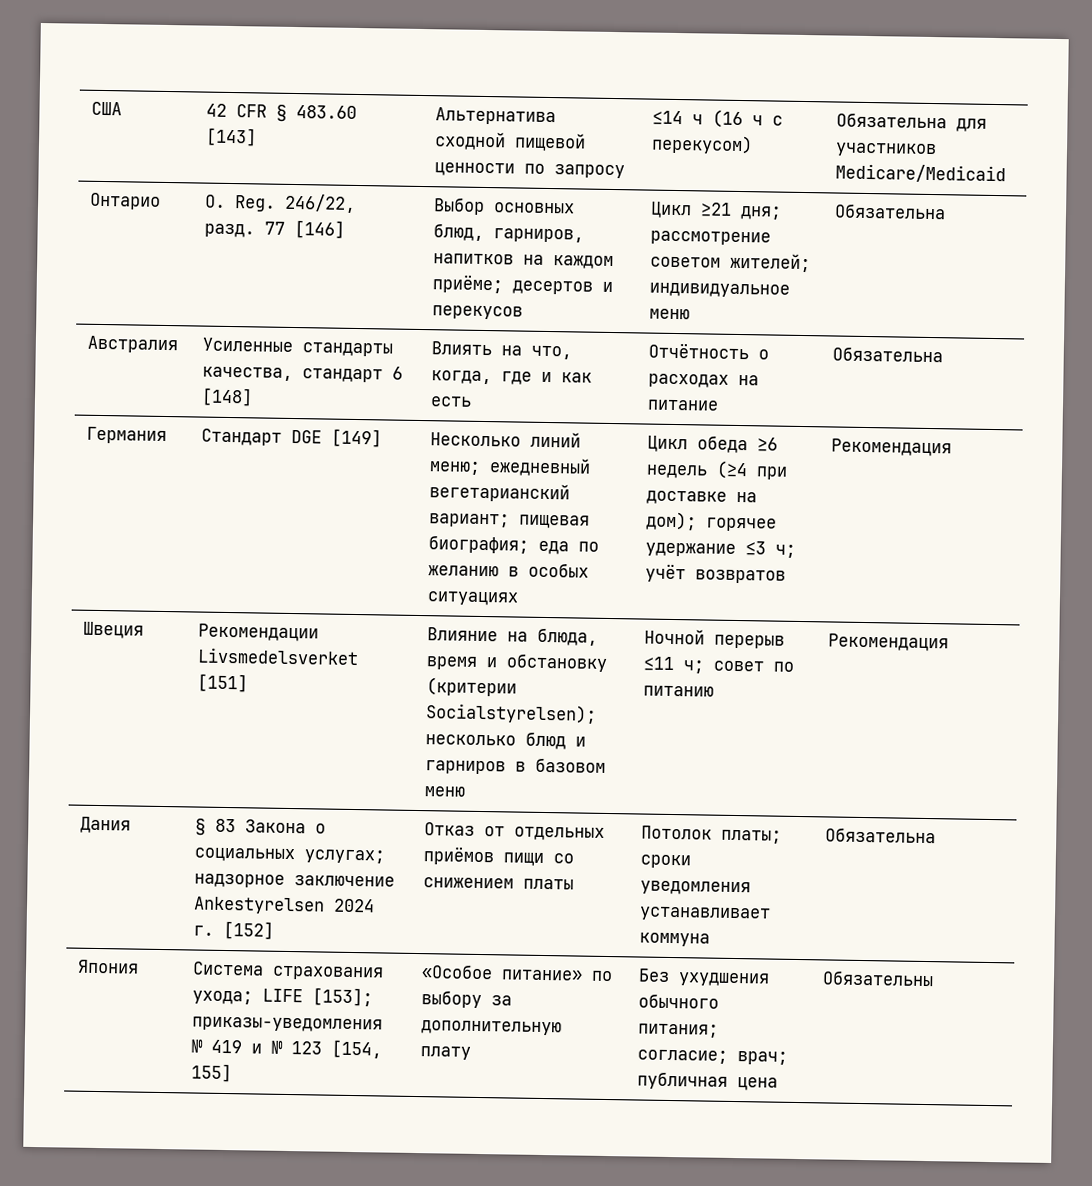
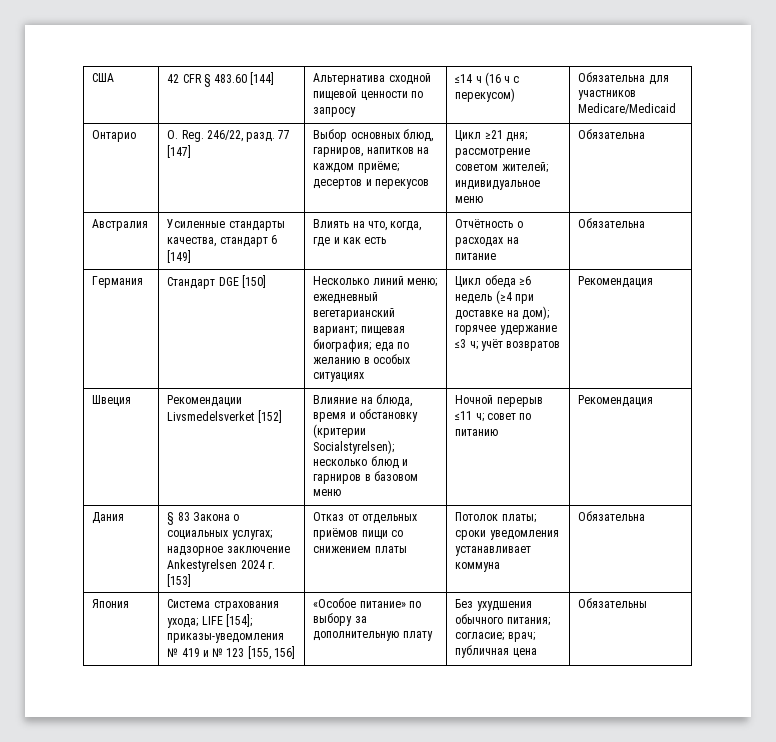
[205,127,258,147] [143] -> [250,72,275,85] [144]
[294,220,346,239] [146] -> [167,145,192,158] [147]
[201,387,254,407] [148] -> [167,250,192,263] [149]
[331,428,383,448] [149] -> [241,275,266,288] [150]
[197,673,249,693] [151] -> [257,410,282,423] [152]
[223,920,275,940] [152] -> [167,574,192,587] [153]
[312,987,374,1007] [153]; -> [225,614,252,627] [154];
[331,1039,383,1059] [191,1063,233,1083] [154, 155] -> [247,646,295,660] [155, 156]

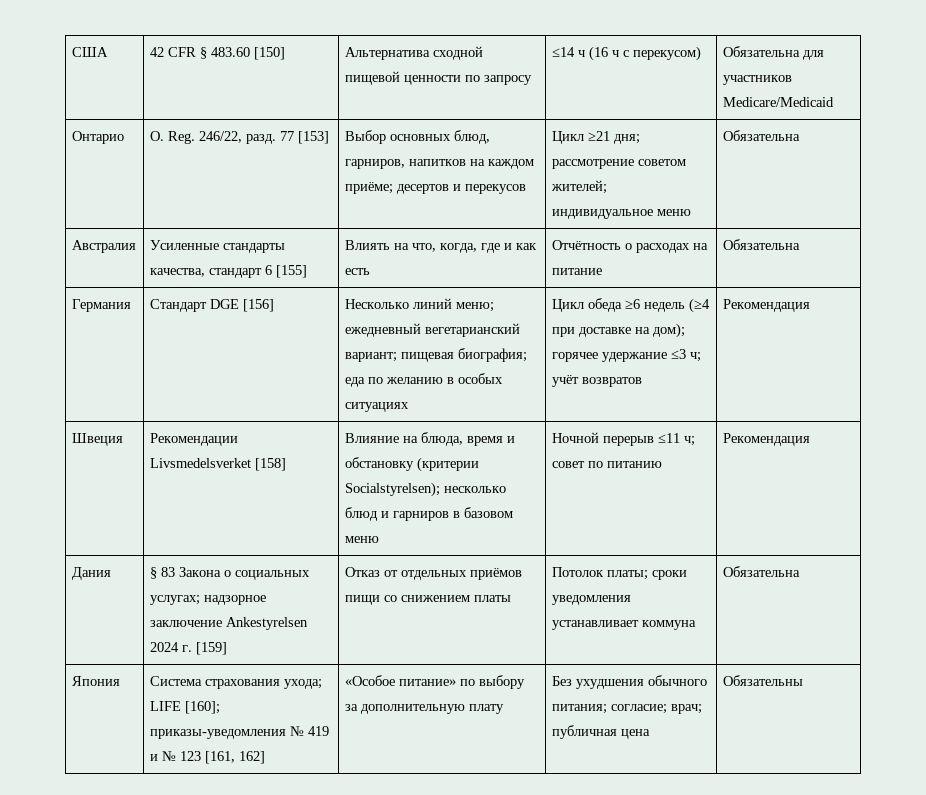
[250,72,275,85] [144] -> [253,47,285,60] [150]
[167,145,192,158] [147] -> [297,131,329,144] [153]
[167,250,192,263] [149] -> [275,265,307,278] [155]
[241,275,266,288] [150] -> [242,299,274,312] [156]
[257,410,282,423] [152] -> [254,458,286,471] [158]
[167,574,192,587] [153] -> [195,642,227,655] [159]
[225,614,252,627] [154]; -> [184,701,220,714] [160];
[247,646,295,660] [155, 156] -> [204,751,265,764] [161, 162]

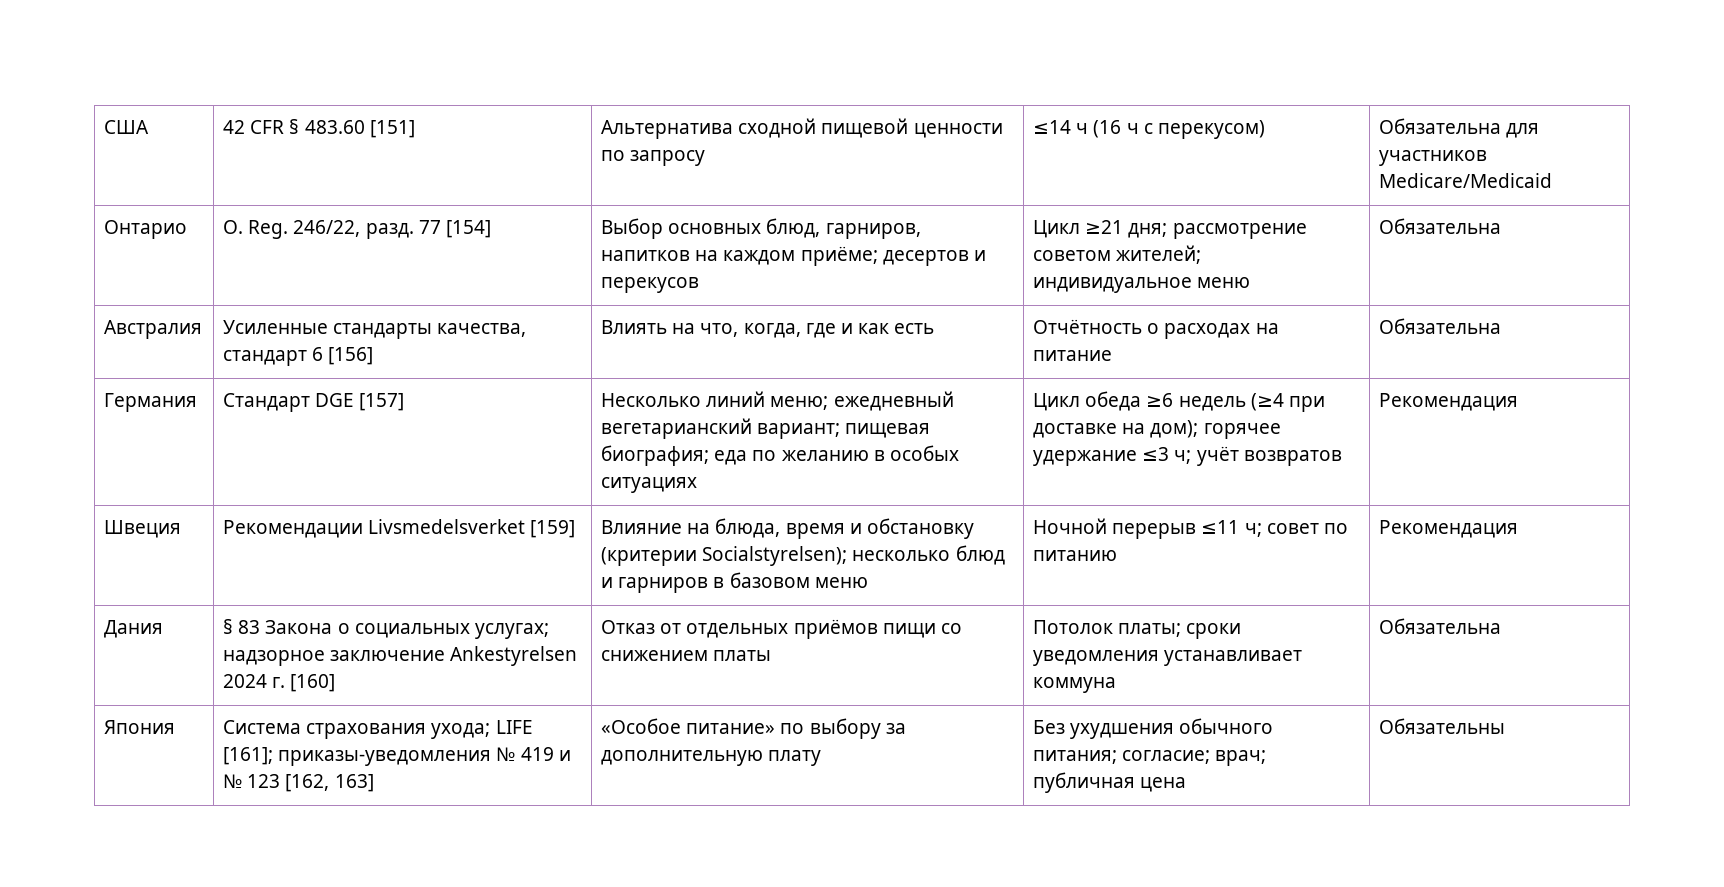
[253,47,285,60] [150] -> [369,120,415,138] [151]
[297,131,329,144] [153] -> [445,220,491,238] [154]
[275,265,307,278] [155] -> [328,347,374,365] [156]
[242,299,274,312] [156] -> [359,393,405,411] [157]
[254,458,286,471] [158] -> [530,520,576,538] [159]
[195,642,227,655] [159] -> [290,674,336,692] [160]
[184,701,220,714] [160]; -> [223,747,274,765] [161];
[204,751,265,764] [161, 162] -> [285,774,374,792] [162, 163]

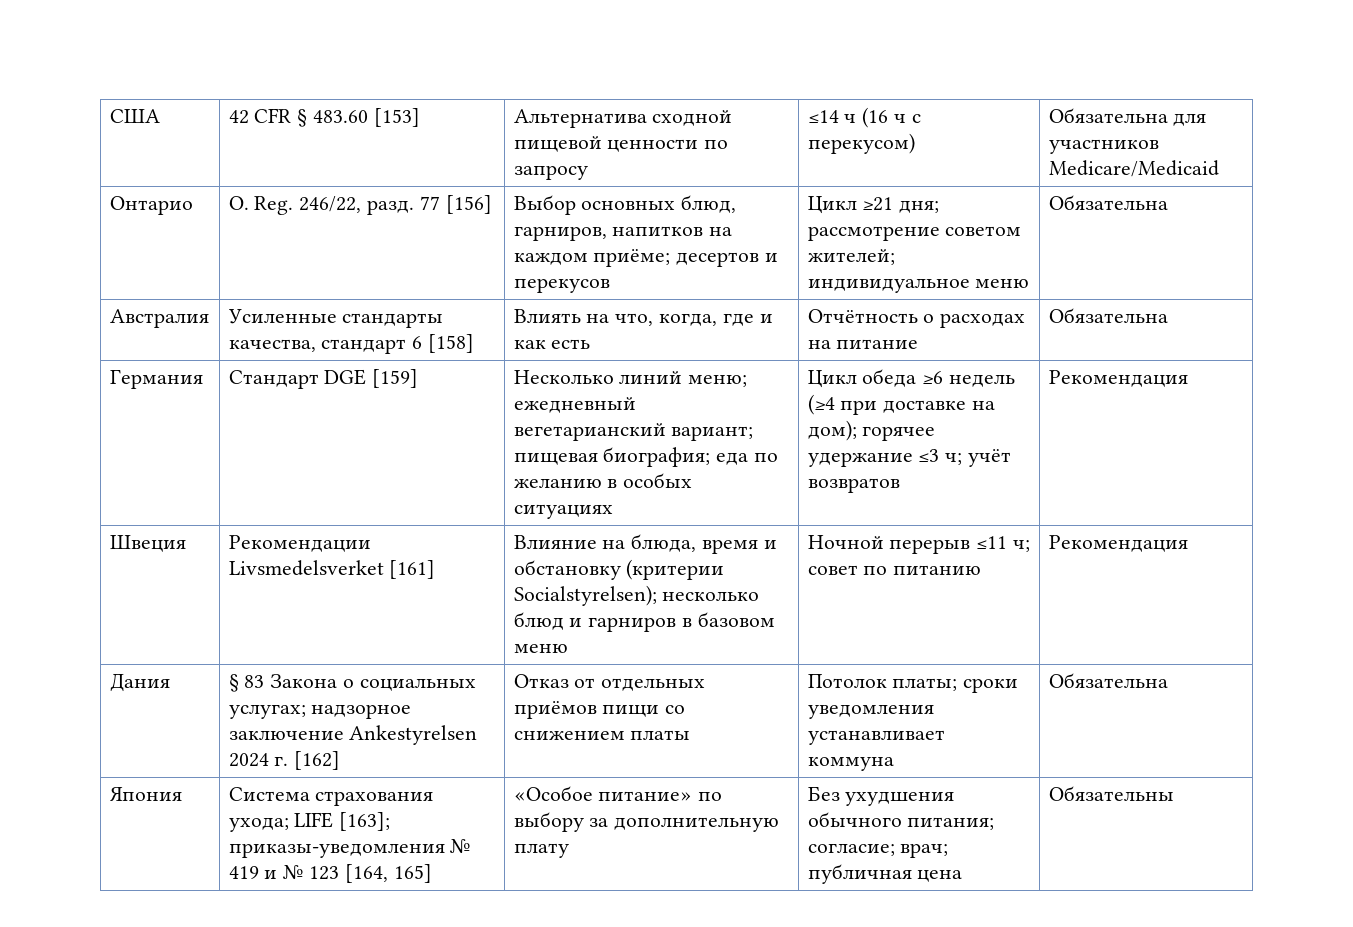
[369,120,415,138] [151] -> [373,108,420,127] [153]
[445,220,491,238] [154] -> [445,195,492,214] [156]
[328,347,374,365] [156] -> [428,334,475,353] [158]
[359,393,405,411] [157] -> [372,369,419,388] [159]
[530,520,576,538] [159] -> [389,560,436,579] [161]
[290,674,336,692] [160] -> [294,751,341,770] [162]
[223,747,274,765] [161]; -> [339,812,391,831] [163];
[285,774,374,792] [162, 163] -> [344,864,432,883] [164, 165]

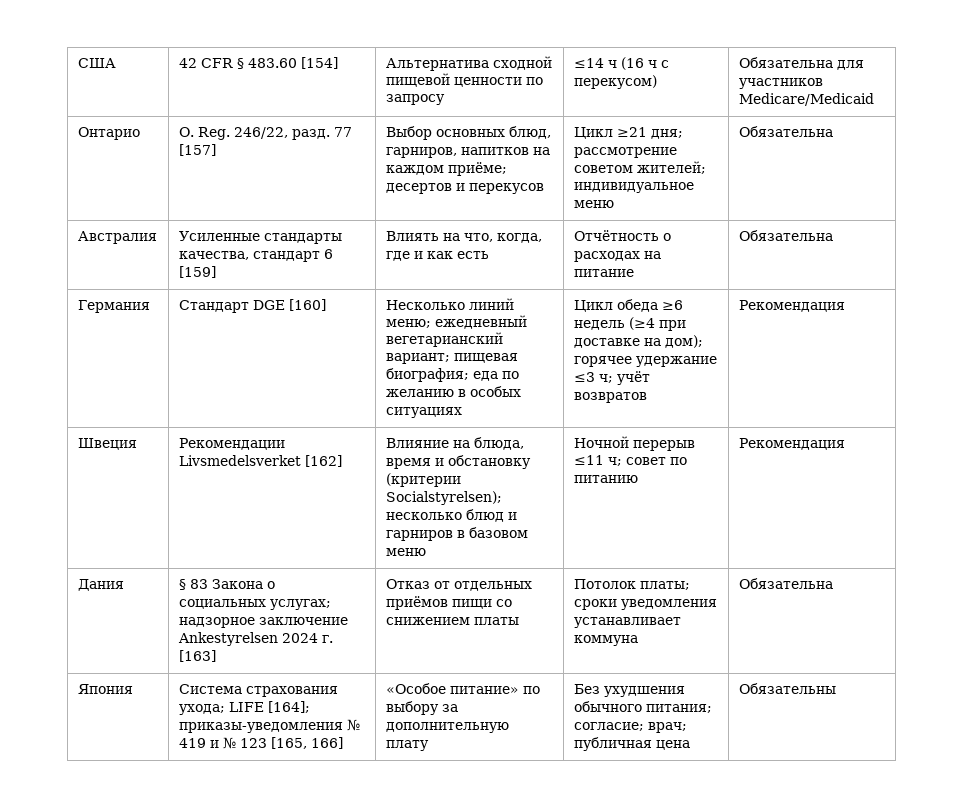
[373,108,420,127] [153] -> [300,57,338,69] [154]
[445,195,492,214] [156] -> [178,144,216,156] [157]
[428,334,475,353] [158] -> [178,266,216,278] [159]
[372,369,419,388] [159] -> [288,299,326,311] [160]
[389,560,436,579] [161] -> [304,455,342,467] [162]
[294,751,341,770] [162] -> [178,650,216,662] [163]
[339,812,391,831] [163]; -> [267,701,310,713] [164];
[344,864,432,883] [164, 165] -> [270,737,343,749] [165, 166]

